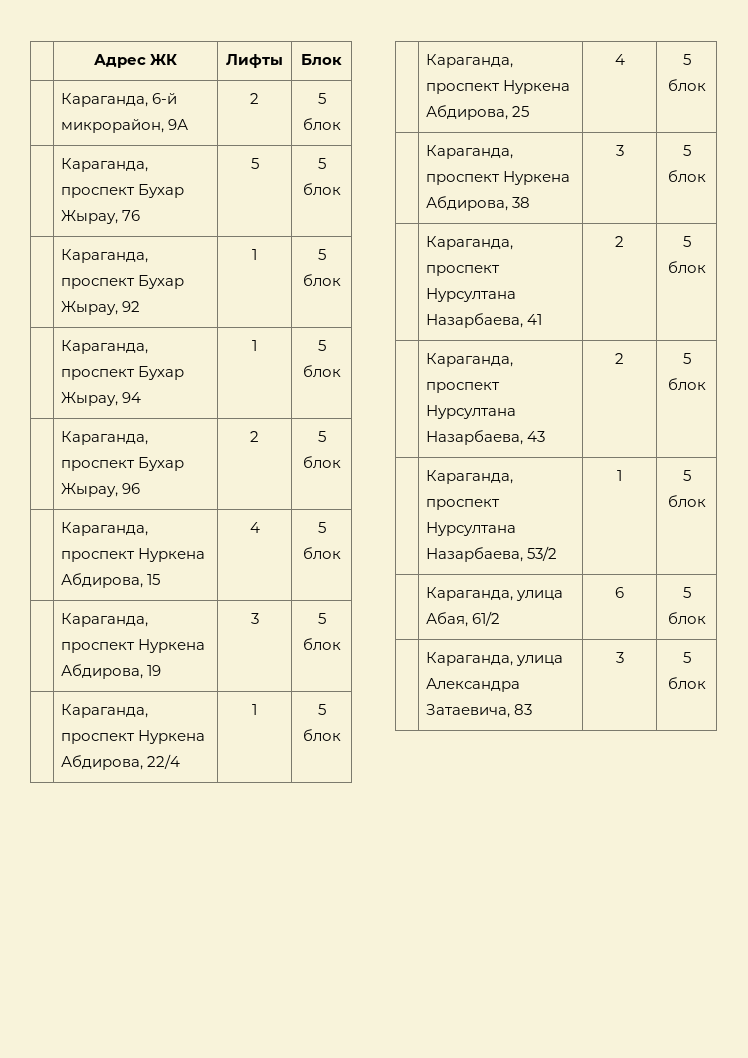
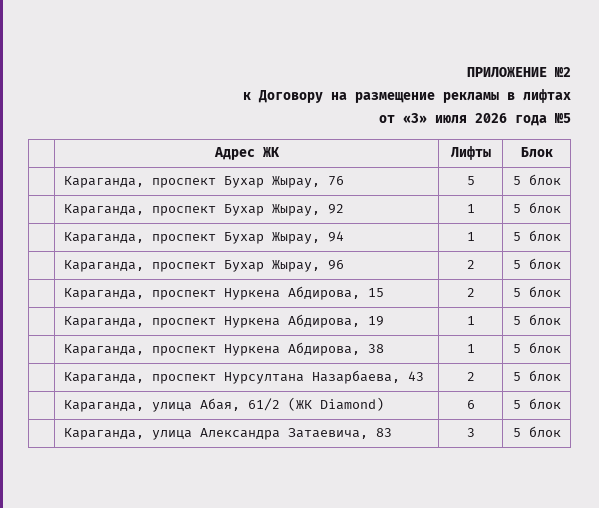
[93,54,178,68] [226,54,283,68] [301,54,342,65] [61,93,178,107] [61,119,189,133] [250,93,259,104] [317,93,326,104] [302,118,341,130] | Адрес ЖК | Лифты | Блок // | Караганда, 6-й микрорайон, 9А | 2 | 5 блок -> [467,67,571,78] [243,88,571,103] [379,113,571,126] [213,147,280,160] [449,145,491,160] [520,147,553,158] ПРИЛОЖЕНИЕ №2 // к Договору на размещение рекламы в лифтах // от «3» июля 2026 года №5 // | Адрес ЖК | Лифты | Блок
[249,522,260,533] 4 -> [466,288,475,297] 2
[250,613,259,624] [317,613,326,624] [302,638,341,650] [61,704,149,718] [61,730,206,744] [61,754,181,770] [252,704,257,715] [317,704,326,715] [302,729,341,741] [426,54,514,68] [426,80,571,94] [426,105,530,120] [614,54,625,65] 3 | 5 блок // | Караганда, проспект Нуркена Абдирова, 22/4 | 1 | 5 блок // | Караганда, проспект Нуркена Абдирова, 25 | 4 -> [466,316,475,325] 1
[615,145,624,156] [682,145,691,156] [667,170,706,182] [426,236,514,250] [426,265,501,276] [426,288,517,302] [426,313,543,328] [615,236,624,247] 3 | 5 блок // | Караганда, проспект Нурсултана Назарбаева, 41 | 2 -> [466,344,475,353] 1
[426,470,514,484] [426,499,501,510] [426,522,517,536] [426,546,558,562] [617,470,622,481] [682,470,691,481] [667,495,706,507] // | Караганда, проспект Нурсултана Назарбаева, 53/2 | 1 | 5 блок -> (561, 376) none
(501, 618) none -> [287,397,384,411] (ЖК Diamond)

